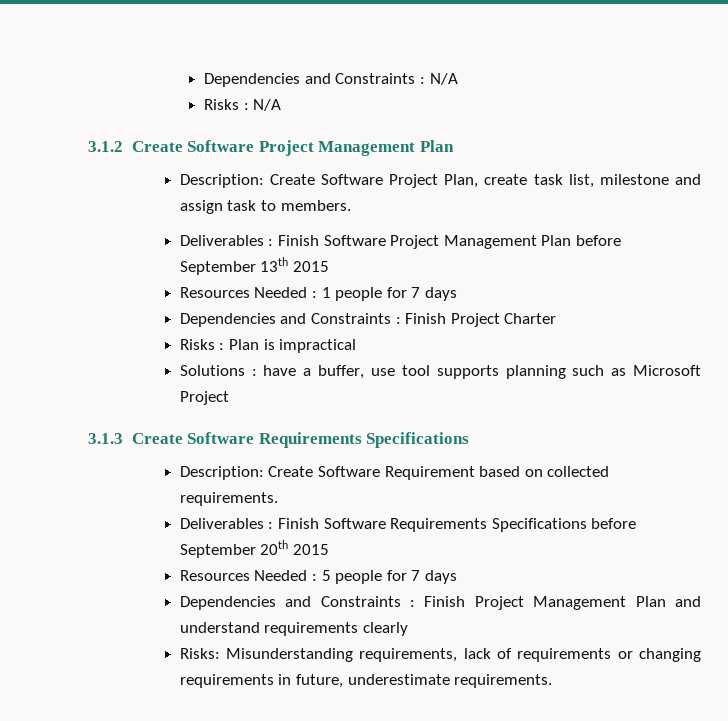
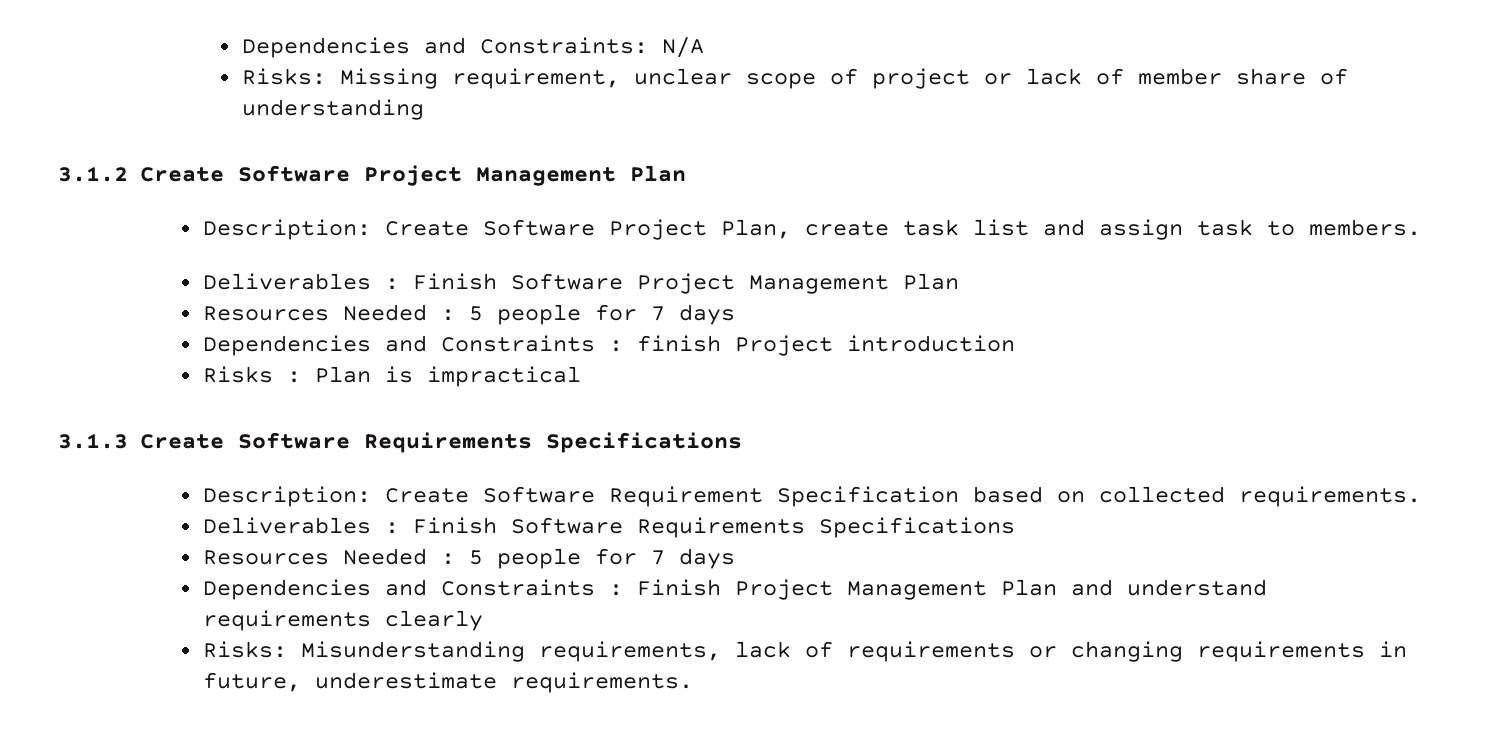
[204,73,458,87] [204,99,282,111] Dependencies and Constraints : N/A // Risks : N/A -> [242,37,705,58] [242,68,1349,89] [242,99,425,120] Dependencies and Constraints: N/A // Risks: Missing requirement, unclear scope of project or lack of member share of understanding
[568,174,669,188] list, milestone -> [972,219,1029,236] list
[575,235,621,246] [179,257,329,275] [179,287,457,301] [179,313,557,327] before September 13th 2015 // Resources Needed : 1 people for 7 days // Dependencies and Constraints : Finish Project Charter -> [202,304,735,325] [202,335,1015,356] // Resources Needed : 5 people for 7 days // Dependencies and Constraints : finish Project introduction
[179,365,701,379] [179,391,229,405] // Solutions : have a buffer, use tool supports planning such as Microsoft Project -> (581, 376) none
(475, 473) none -> [776,486,959,507] Specification
[591,518,637,529] [179,540,329,558] before September 20th 2015 -> (1015, 527) none

